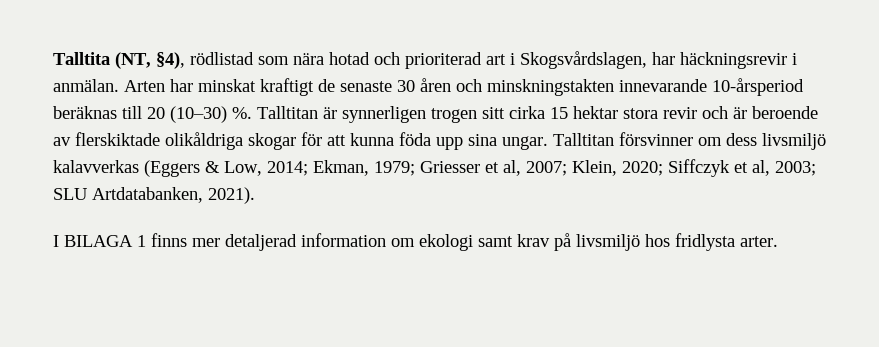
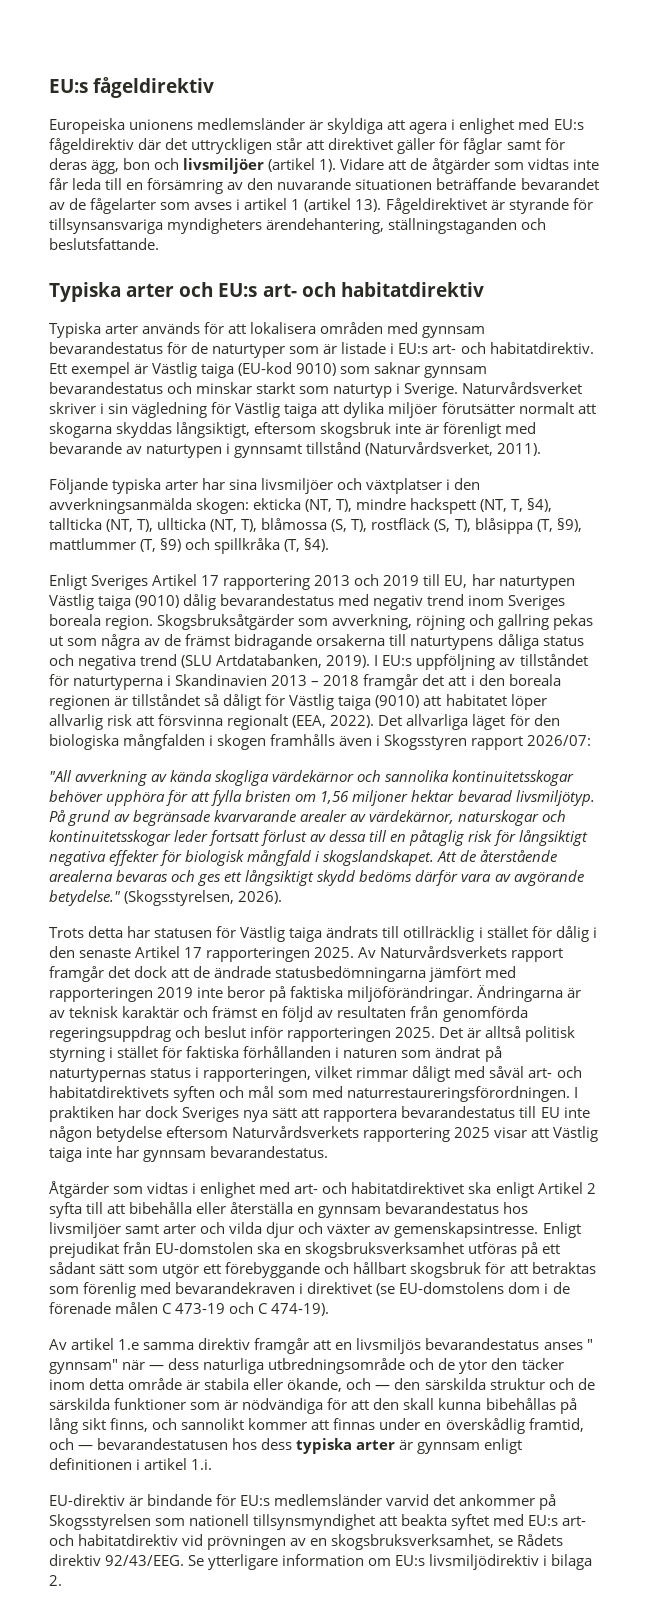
[53,51,797,69] [53,78,804,96] [53,106,818,123] [53,132,826,150] [53,159,816,177] [53,187,255,204] [53,233,778,251] Talltita (NT, §4), rödlistad som nära hotad och prioriterad art i Skogsvårdslagen, har häckningsrevir i anmälan. Arten har minskat kraftigt de senaste 30 åren och minskningstakten innevarande 10-årsperiod beräknas till 20 (10–30) %. Talltitan är synnerligen trogen sitt cirka 15 hektar stora revir och är beroende av flerskiktade olikåldriga skogar för att kunna föda upp sina ungar. Talltitan försvinner om dess livsmiljö kalavverkas (Eggers & Low, 2014; Ekman, 1979; Griesser et al, 2007; Klein, 2020; Siffczyk et al, 2003; SLU Artdatabanken, 2021). // I BILAGA 1 finns mer detaljerad information om ekologi samt krav på livsmiljö hos fridlysta arter. -> [49,77,215,98] [49,118,584,134] [49,138,565,154] [49,158,599,174] [49,178,599,194] [49,198,593,214] [49,218,547,234] [49,238,159,250] [49,282,484,302] [49,322,486,338] [49,342,594,358] [49,362,488,378] [49,382,583,398] [49,402,596,418] [49,422,537,438] [49,442,542,458] [49,478,481,494] [49,498,553,514] [49,518,582,534] [49,538,330,554] [49,574,575,590] [49,594,566,610] [49,614,594,630] [49,634,584,650] [49,654,588,670] [49,674,561,690] [49,694,547,710] [49,714,560,730] [49,734,592,750] [49,770,575,786] [49,790,595,806] [49,810,567,826] [49,830,588,846] [49,850,558,866] [49,870,584,886] [49,890,283,906] [49,926,597,942] [49,946,564,962] [49,966,517,982] [49,985,582,1002] [49,1006,528,1022] [49,1026,576,1042] [49,1046,502,1062] [49,1066,582,1082] [49,1086,579,1102] [49,1106,590,1122] [49,1126,599,1142] [49,1146,329,1162] [49,1181,596,1198] [49,1202,529,1218] [49,1222,581,1238] [49,1242,561,1258] [49,1262,596,1278] [49,1282,570,1298] [49,1302,330,1316] [49,1338,593,1354] [49,1358,564,1374] [49,1378,595,1392] [49,1398,577,1414] [49,1418,584,1434] [49,1438,523,1454] [49,1458,213,1470] [49,1494,557,1510] [49,1514,587,1530] [49,1534,564,1550] [49,1554,593,1570] [49,1575,62,1586] EU:s fågeldirektiv // Europeiska unionens medlemsländer är skyldiga att agera i enlighet med EU:s fågeldirektiv där det uttryckligen står att direktivet gäller för fåglar samt för deras ägg, bon och livsmiljöer (artikel 1). Vidare att de åtgärder som vidtas inte får leda till en försämring av den nuvarande situationen beträffande bevarandet av de fågelarter som avses i artikel 1 (artikel 13). Fågeldirektivet är styrande för tillsynsansvariga myndigheters ärendehantering, ställningstaganden och beslutsfattande. // Typiska arter och EU:s art- och habitatdirektiv // Typiska arter används för att lokalisera områden med gynnsam bevarandestatus för de naturtyper som är listade i EU:s art- och habitatdirektiv. Ett exempel är Västlig taiga (EU-kod 9010) som saknar gynnsam bevarandestatus och minskar starkt som naturtyp i Sverige. Naturvårdsverket skriver i sin vägledning för Västlig taiga att dylika miljöer förutsätter normalt att skogarna skyddas långsiktigt, eftersom skogsbruk inte är förenligt med bevarande av naturtypen i gynnsamt tillstånd (Naturvårdsverket, 2011). // Följande typiska arter har sina livsmiljöer och växtplatser i den avverkningsanmälda skogen: ekticka (NT, T), mindre hackspett (NT, T, §4), tallticka (NT, T), ullticka (NT, T), blåmossa (S, T), rostfläck (S, T), blåsippa (T, §9), mattlummer (T, §9) och spillkråka (T, §4). // Enligt Sveriges Artikel 17 rapportering 2013 och 2019 till EU, har naturtypen Västlig taiga (9010) dålig bevarandestatus med negativ trend inom Sveriges boreala region. Skogsbruksåtgärder som avverkning, röjning och gallring pekas ut som några av de främst bidragande orsakerna till naturtypens dåliga status och negativa trend (SLU Artdatabanken, 2019). I EU:s uppföljning av tillståndet för naturtyperna i Skandinavien 2013 – 2018 framgår det att i den boreala regionen är tillståndet så dåligt för Västlig taiga (9010) att habitatet löper allvarlig risk att försvinna regionalt (EEA, 2022). Det allvarliga läget för den biologiska mångfalden i skogen framhålls även i Skogsstyren rapport 2026/07: // "All avverkning av kända skogliga värdekärnor och sannolika kontinuitetsskogar behöver upphöra för att fylla bristen om 1,56 miljoner hektar bevarad livsmiljötyp. På grund av begränsade kvarvarande arealer av värdekärnor, naturskogar och kontinuitetsskogar leder fortsatt förlust av dessa till en påtaglig risk för långsiktigt negativa effekter för biologisk mångfald i skogslandskapet. Att de återstående arealerna bevaras och ges ett långsiktigt skydd bedöms därför vara av avgörande betydelse." (Skogsstyrelsen, 2026). // Trots detta har statusen för Västlig taiga ändrats till otillräcklig i stället för dålig i den senaste Artikel 17 rapporteringen 2025. Av Naturvårdsverkets rapport framgår det dock att de ändrade statusbedömningarna jämfört med rapporteringen 2019 inte beror på faktiska miljöförändringar. Ändringarna är av teknisk karaktär och främst en följd av resultaten från genomförda regeringsuppdrag och beslut inför rapporteringen 2025. Det är alltså politisk styrning i stället för faktiska förhållanden i naturen som ändrat på naturtypernas status i rapporteringen, vilket rimmar dåligt med såväl art- och habitatdirektivets syften och mål som med naturrestaureringsförordningen. I praktiken har dock Sveriges nya sätt att rapportera bevarandestatus till EU inte någon betydelse eftersom Naturvårdsverkets rapportering 2025 visar att Västlig taiga inte har gynnsam bevarandestatus. // Åtgärder som vidtas i enlighet med art- och habitatdirektivet ska enligt Artikel 2 syfta till att bibehålla eller återställa en gynnsam bevarandestatus hos livsmiljöer samt arter och vilda djur och växter av gemenskapsintresse. Enligt prejudikat från EU-domstolen ska en skogsbruksverksamhet utföras på ett sådant sätt som utgör ett förebyggande och hållbart skogsbruk för att betraktas som förenlig med bevarandekraven i direktivet (se EU-domstolens dom i de förenade målen C 473-19 och C 474-19). // Av artikel 1.e samma direktiv framgår att en livsmiljös bevarandestatus anses " gynnsam" när — dess naturliga utbredningsområde och de ytor den täcker inom detta område är stabila eller ökande, och — den särskilda struktur och de särskilda funktioner som är nödvändiga för att den skall kunna bibehållas på lång sikt finns, och sannolikt kommer att finnas under en överskådlig framtid, och — bevarandestatusen hos dess typiska arter är gynnsam enligt definitionen i artikel 1.i. // EU-direktiv är bindande för EU:s medlemsländer varvid det ankommer på Skogsstyrelsen som nationell tillsynsmyndighet att beakta syftet med EU:s art- och habitatdirektiv vid prövningen av en skogsbruksverksamhet, se Rådets direktiv 92/43/EEG. Se ytterligare information om EU:s livsmiljödirektiv i bilaga 2.

